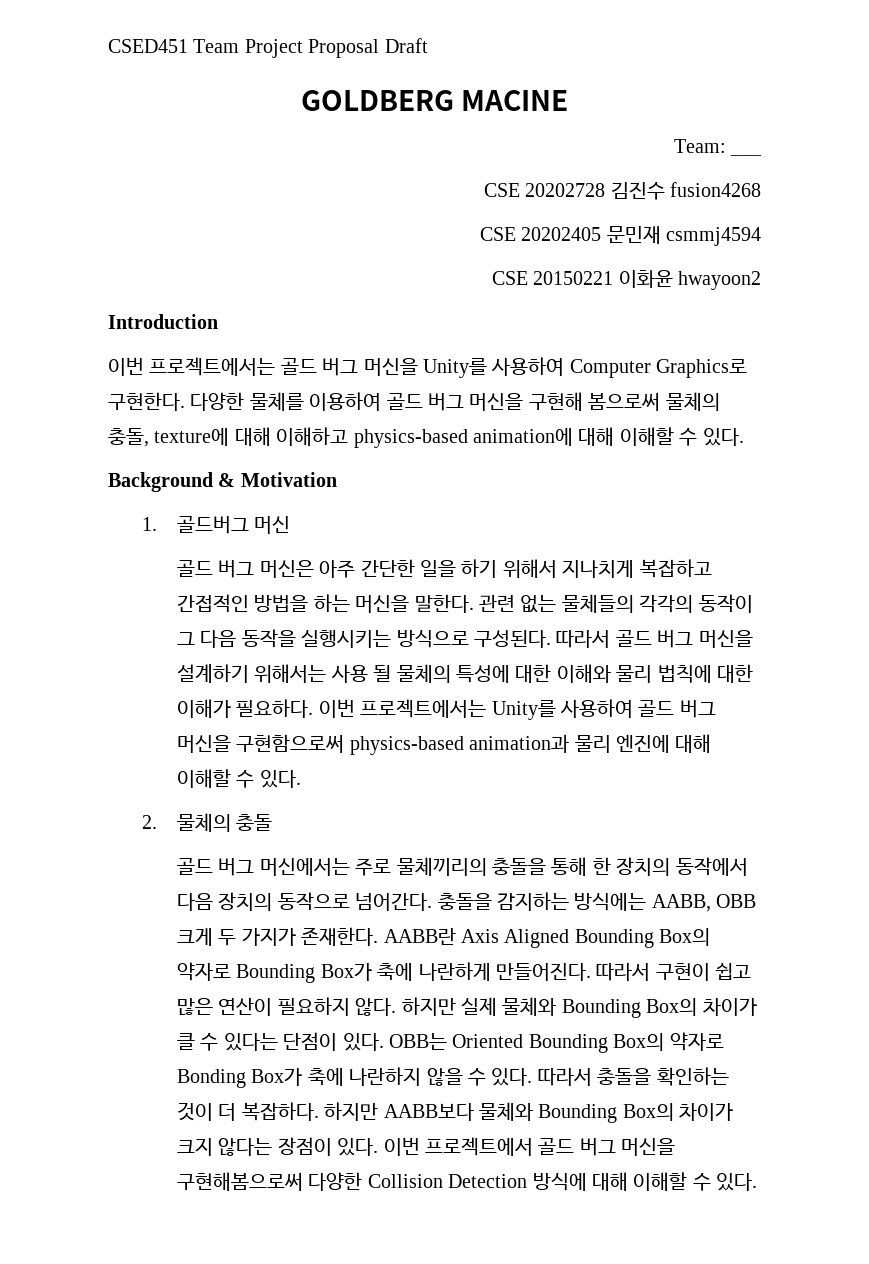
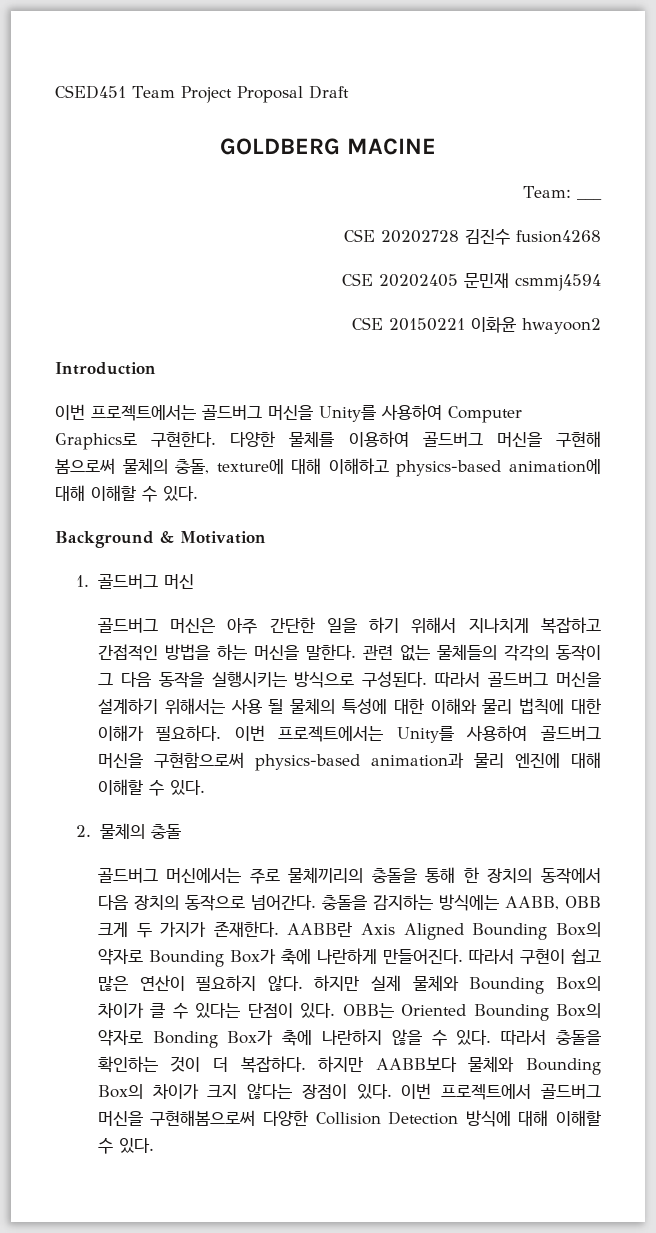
[280,358,359,376] 골드 버그 -> [202,405,262,420] 골드버그
[386,393,464,411] 골드 버그 -> [422,432,483,447] 골드버그
[176,560,255,578] 골드 버그 -> [97,618,158,633] 골드버그
[615,630,694,648] 골드 버그 -> [488,672,549,687] 골드버그
[638,700,716,718] 골드 버그 -> [541,726,601,741] 골드버그
[176,858,255,876] 골드 버그 -> [97,868,158,883] 골드버그
[538,1138,616,1156] 골드 버그 -> [541,1084,601,1099] 골드버그

